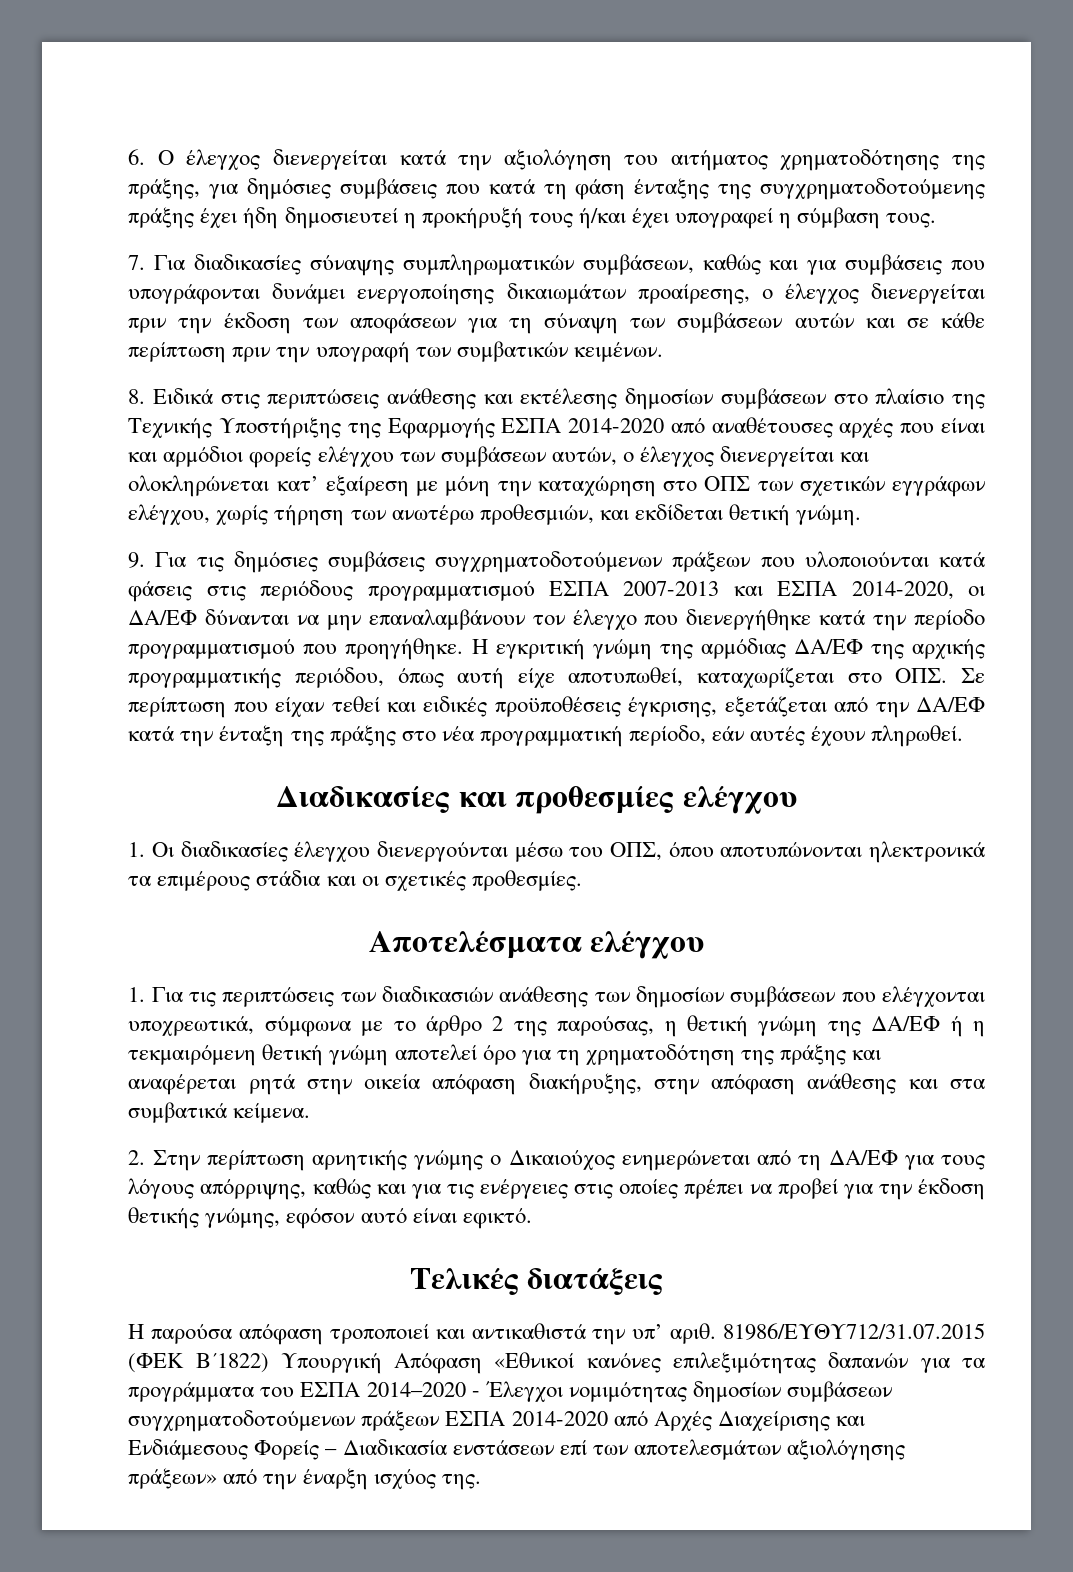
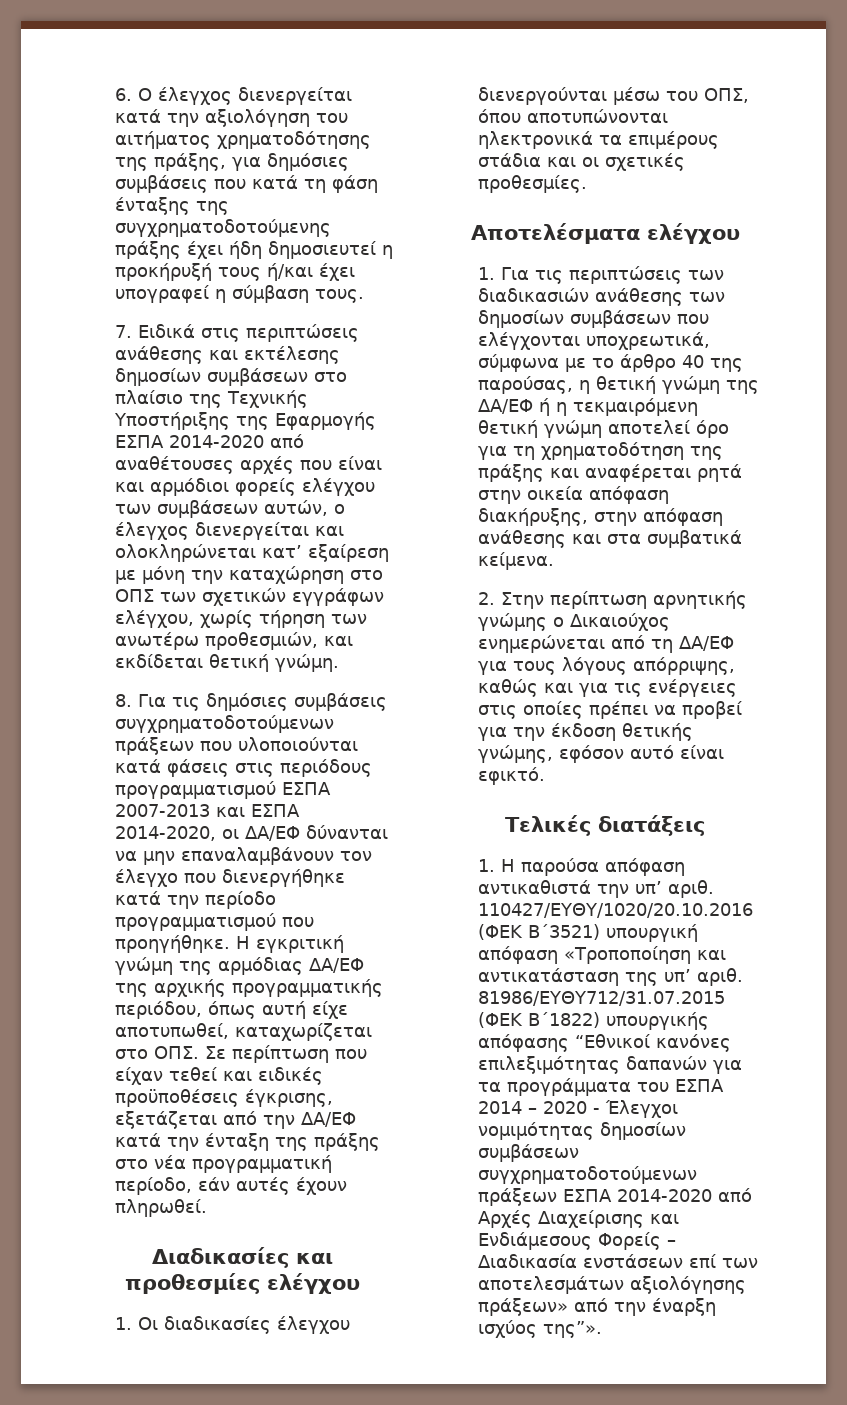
[154,254,986,276] [128,283,985,305] [128,312,985,334] [128,341,663,363] [128,389,146,404] Για διαδικασίες σύναψης συμπληρωματικών συμβάσεων, καθώς και για συμβάσεις που υπογράφονται δυνάμει ενεργοποίησης δικαιωμάτων προαίρεσης, ο έλεγχος διενεργείται πριν την έκδοση των αποφάσεων για τη σύναψη των συμβάσεων αυτών και σε κάθε περίπτωση πριν την υπογραφή των συμβατικών κειμένων. // 8. -> (133, 331) none
[128,552,146,568] 9. -> [115,694,133,707] 8.
[492,1016,504,1031] 2 -> [682,355,705,368] 40
(664, 1281) none -> [478,859,496,872] 1.
[329,1324,465,1344] τροποποιεί και -> (686, 867) none
[723,1323,985,1340] [128,1352,575,1374] 81986/ΕΥΘΥ712/31.07.2015 (ΦΕΚ Β΄1822) Υπουργική Απόφαση «Εθνικοί -> [478,903,754,918] [478,924,699,942] [478,946,727,964] [478,968,744,986] [478,991,726,1006] [478,1012,710,1030] [478,1034,651,1052] 110427/EΥΘΥ/1020/20.10.2016 (ΦΕΚ Β΄3521) υπουργική απόφαση «Τροποποίηση και αντικατάσταση της υπ’ αριθ. 81986/ΕΥΘΥ712/31.07.2015 (ΦΕΚ Β΄1822) υπουργικής απόφασης “Εθνικοί
[366,1382,466,1397] 2014–2020 -> [478,1101,588,1114] 2014 – 2020
[441,1474,481,1490] της. -> [543,1321,603,1338] της”».

